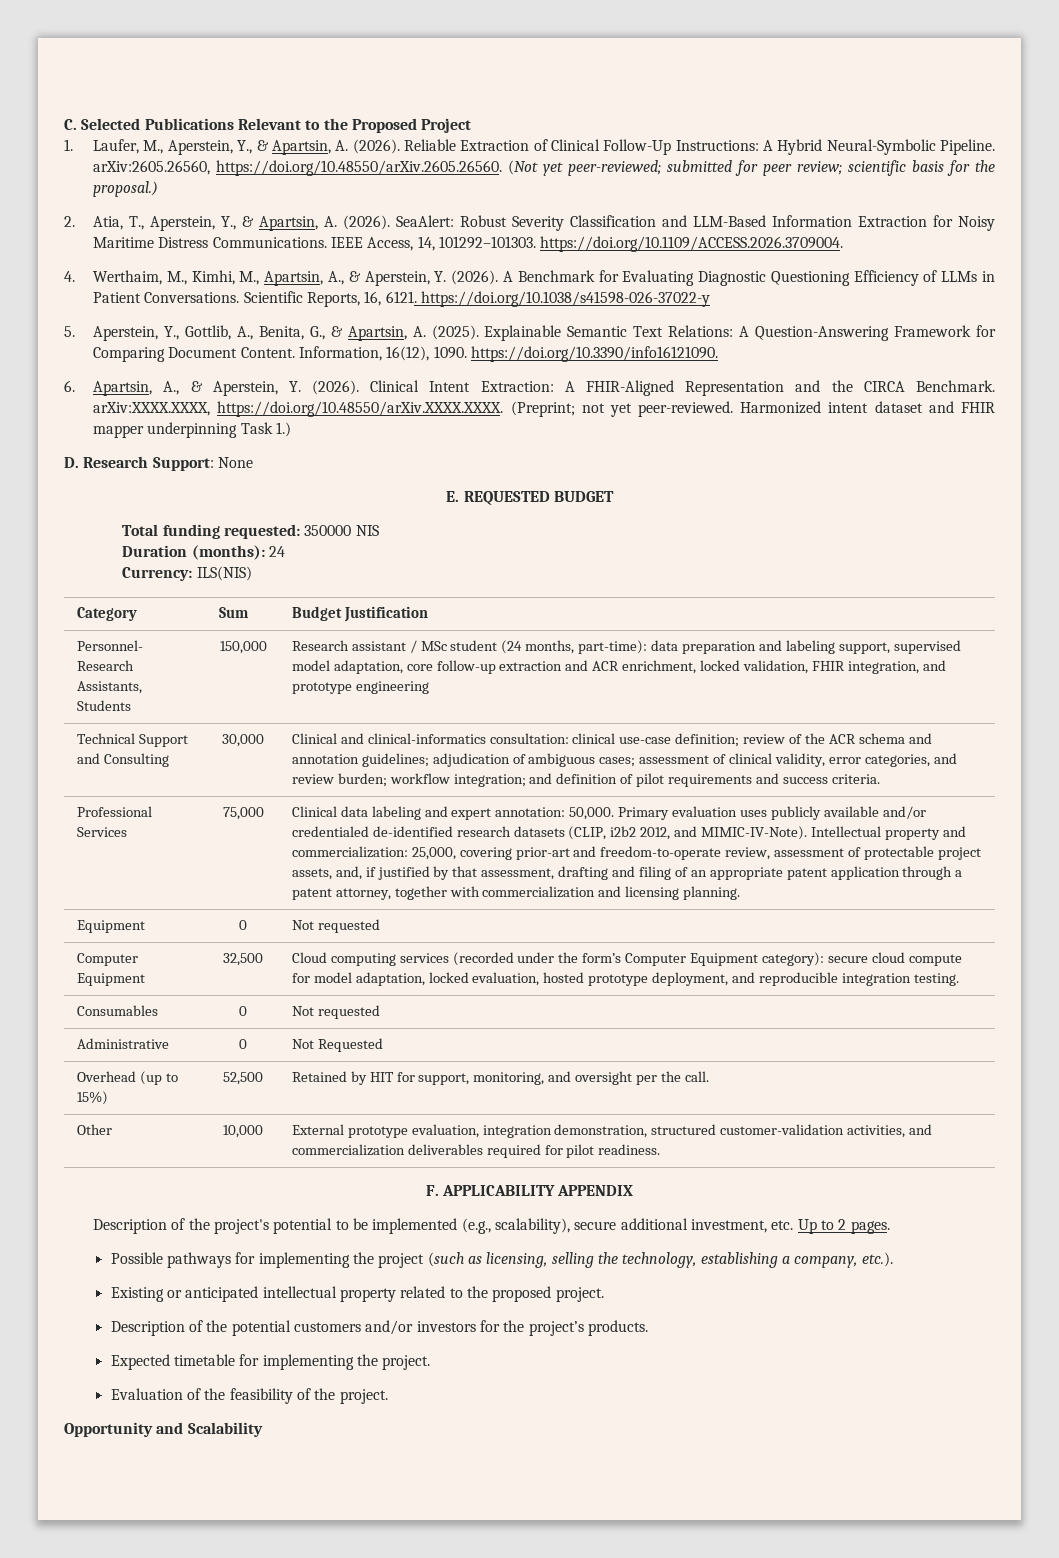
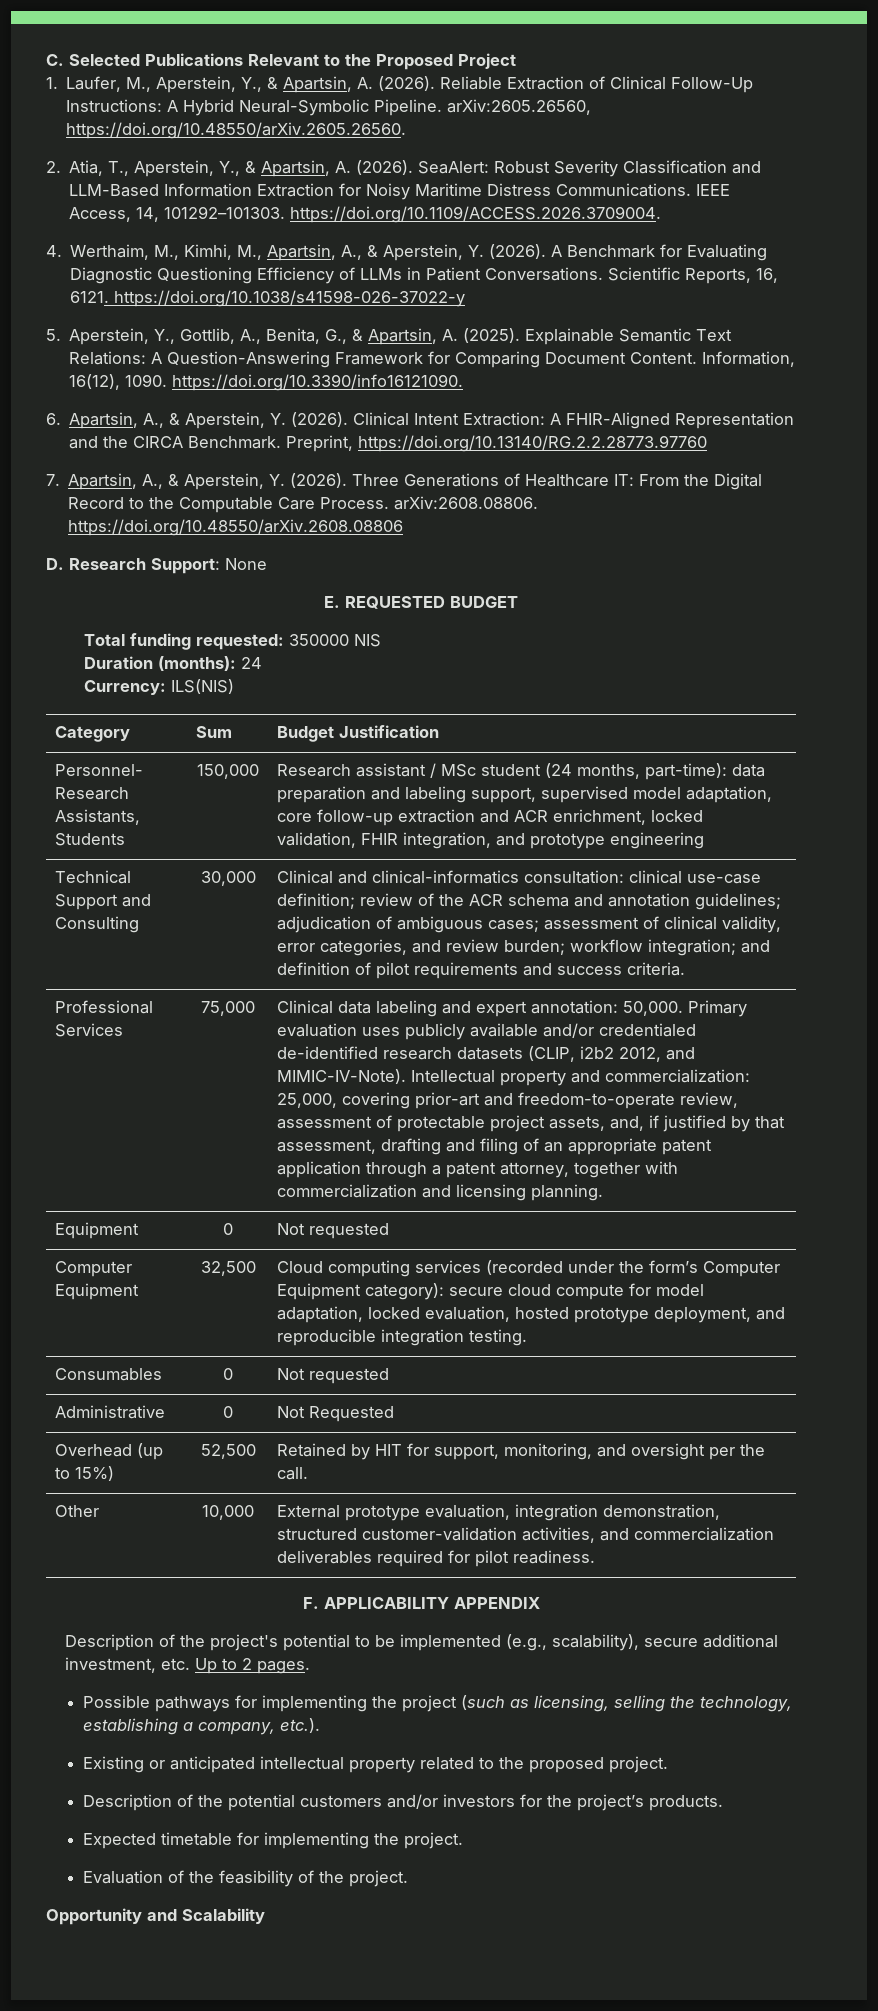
[508,160,995,176] [93,181,159,197] (Not yet peer-reviewed; submitted for peer review; scientific basis for the proposal.) -> (407, 130) none
[93,401,996,417] [93,422,292,438] arXiv:XXXX.XXXX, https://doi.org/10.48550/arXiv.XXXX.XXXX. (Preprint; not yet peer-reviewed. Harmonized intent dataset and FHIR mapper underpinning Task 1.) -> [286,435,708,452] [46,473,763,490] [68,496,539,513] [68,519,404,536] Preprint, https://doi.org/10.13140/RG.2.2.28773.97760 // 7. Apartsin, A., & Aperstein, Y. (2026). Three Generations of Healthcare IT: From the Digital Record to the Computable Care Process. arXiv:2608.08806. https://doi.org/10.48550/arXiv.2608.08806

